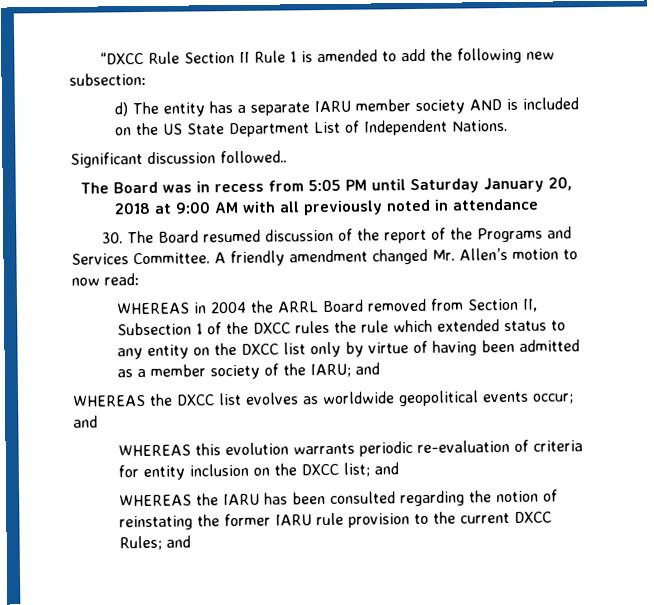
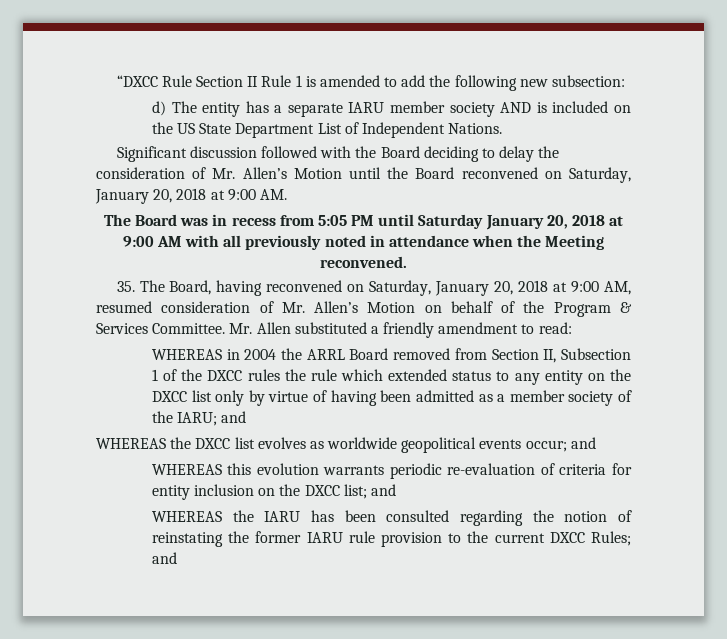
[220,150,287,164] followed.. -> [260,146,560,162] [96,167,631,183] [95,188,287,204] followed with the Board deciding to delay the consideration of Mr. Allen’s Motion until the Board reconvened on Saturday, January 20, 2018 at 9:00 AM.
[101,226,572,244] [71,248,578,267] [71,277,100,286] // 30. The Board resumed discussion of the report of the Programs and Services Committee. A friendly amendment changed Mr. Allen’s motion to now -> [472,235,605,250] [320,256,407,268] [116,280,631,296] [96,301,632,317] [96,322,535,338] when the Meeting reconvened. // 35. The Board, having reconvened on Saturday, January 20, 2018 at 9:00 AM, resumed consideration of Mr. Allen’s Motion on behalf of the Program & Services Committee. Mr. Allen substituted a friendly amendment to

